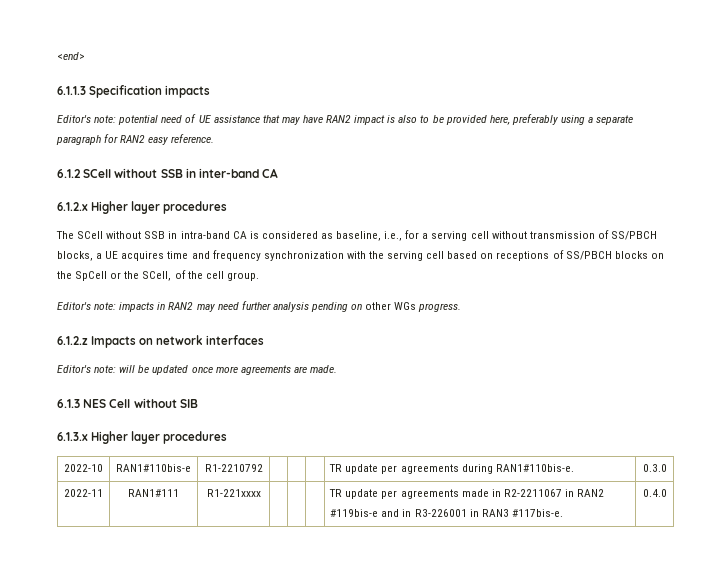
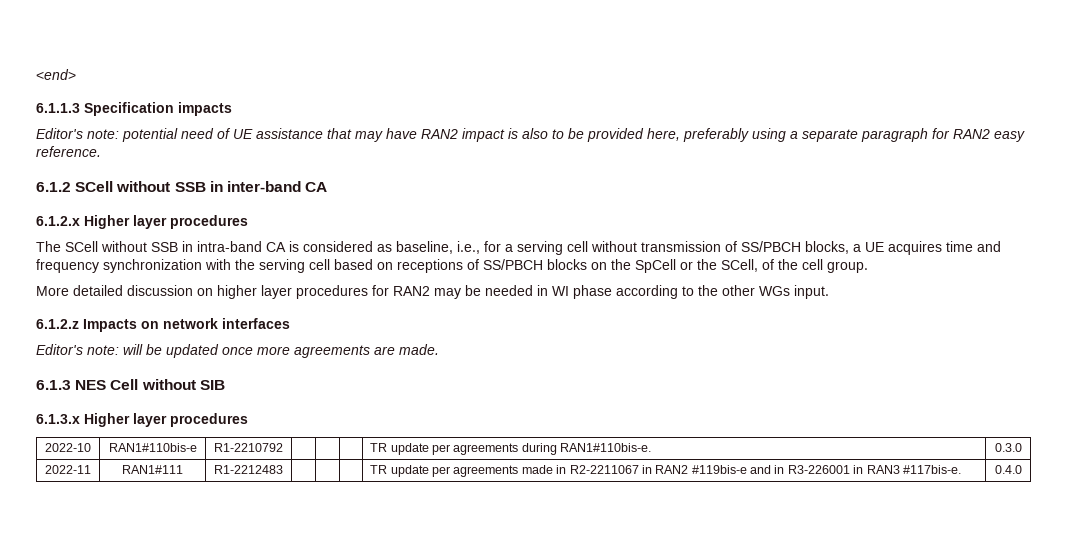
[57,301,363,312] Editor's note: impacts in RAN2 may need further analysis pending on -> [36,285,718,299] More detailed discussion on higher layer procedures for RAN2 may be needed in WI phase according to the
[418,303,462,312] progress. -> [794,285,829,299] input.
[206,489,261,497] R1-221xxxx -> [214,465,283,474] R1-2212483

